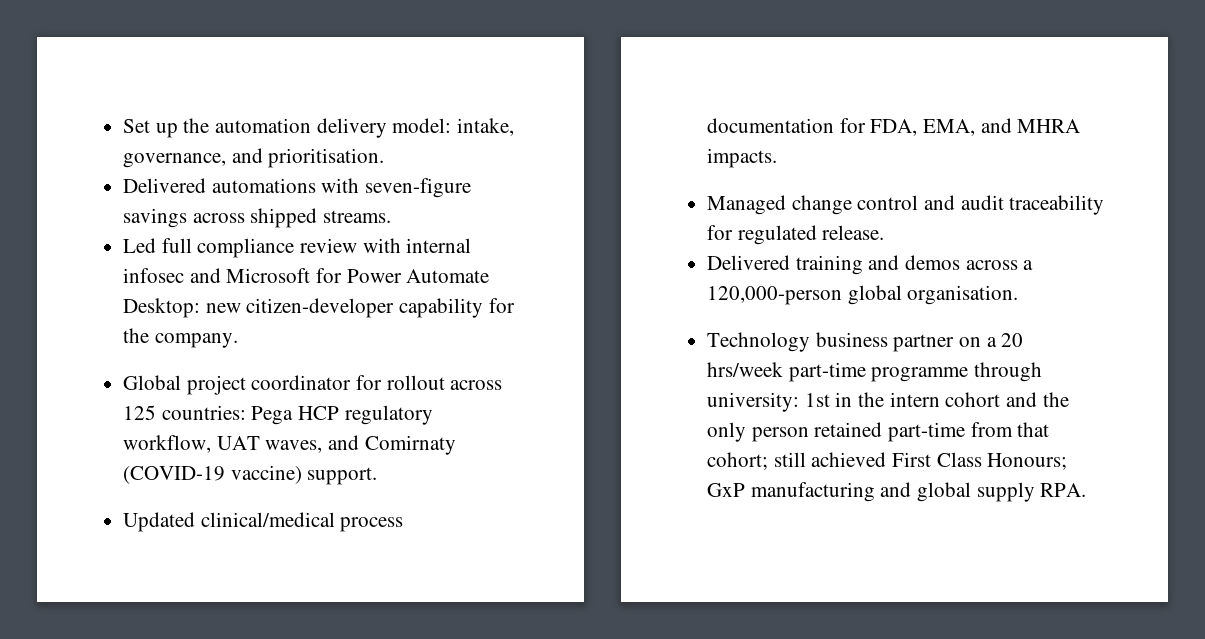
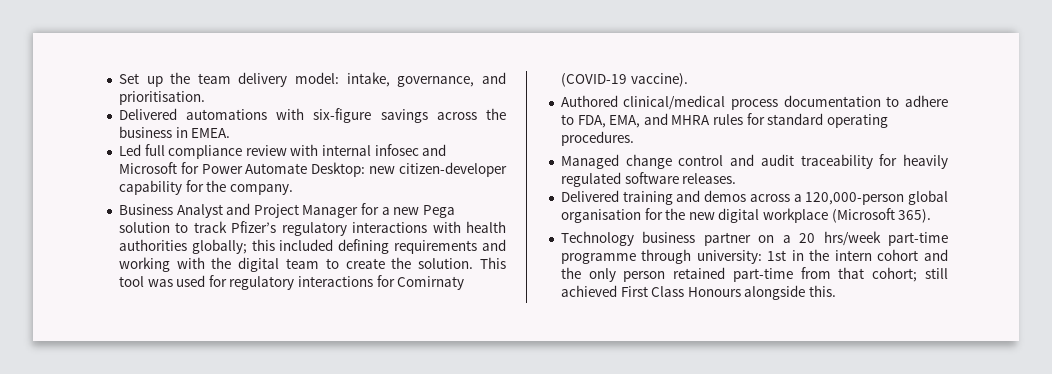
[215,118,312,133] automation -> [197,73,231,84] team
[365,178,472,198] seven-figure -> [313,108,372,123] six-figure
[250,208,392,228] shipped streams. -> [485,108,506,120] [118,126,231,138] the business in EMEA.
[123,375,503,395] [123,405,433,425] [123,435,456,455] [123,465,378,485] [123,512,404,532] [707,118,1081,136] [707,148,778,168] Global project coordinator for rollout across 125 countries: Pega HCP regulatory workflow, UAT waves, and Comirnaty (COVID-19 vaccine) support. // Updated clinical/medical process documentation for FDA, EMA, and MHRA impacts. -> [118,203,456,218] [118,221,506,236] [118,239,506,254] [118,257,506,272] [118,275,465,290] [560,73,688,87] [560,95,948,110] [560,113,889,128] [560,131,634,146] Business Analyst and Project Manager for a new Pega solution to track Pfizer’s regulatory interactions with health authorities globally; this included defining requirements and working with the digital team to create the solution. This tool was used for regulatory interactions for Comirnaty (COVID-19 vaccine). // Authored clinical/medical process documentation to adhere to FDA, EMA, and MHRA rules for standard operating procedures.
[737,225,885,245] regulated release. -> [903,154,948,169] [560,172,737,187] heavily regulated software releases.
[907,285,1019,305] organisation. -> [560,208,932,223] organisation for the new digital workplace (Microsoft 365).
[987,453,1068,470] [707,482,1087,502] Honours; GxP manufacturing and global supply RPA. -> [687,285,837,300] Honours alongside this.

